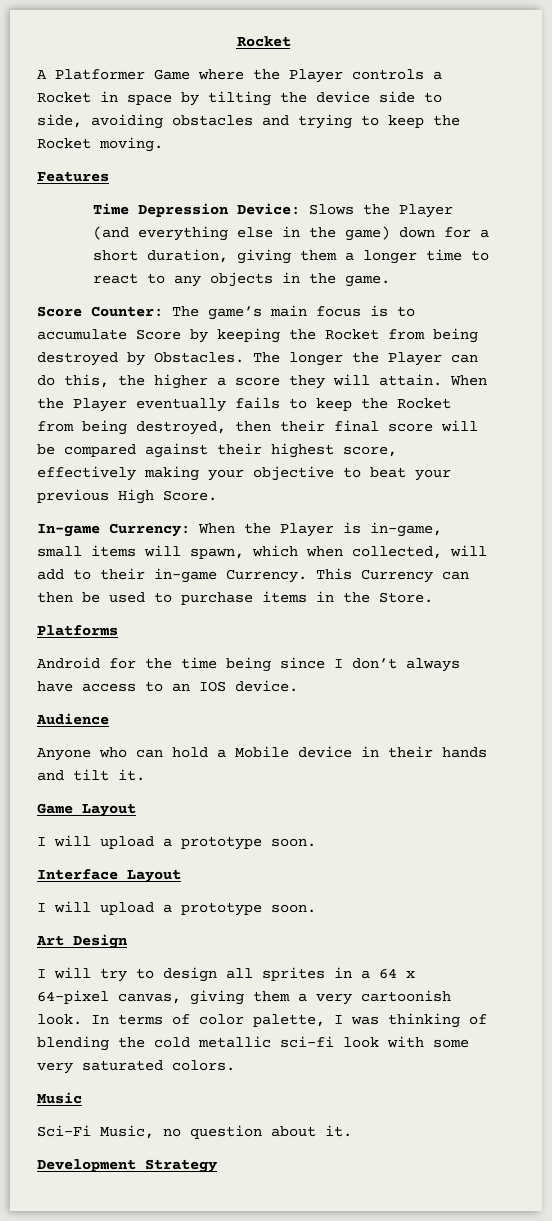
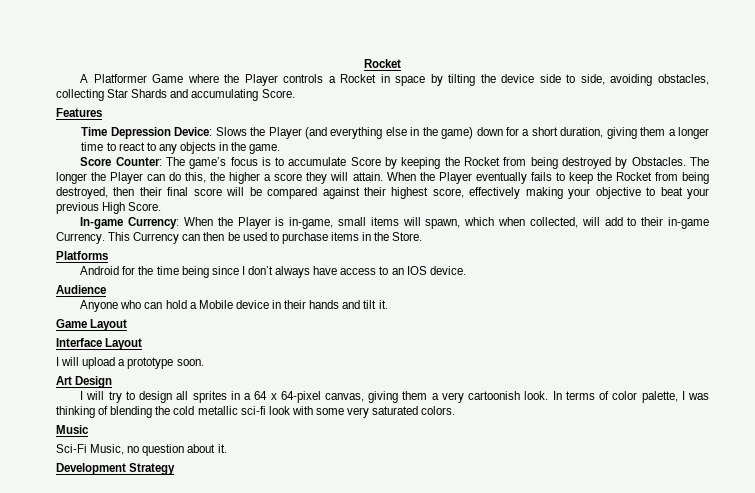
[172,114,460,129] [37,137,163,152] obstacles and trying to keep the Rocket moving. -> [658,74,709,85] [56,89,295,101] obstacles, collecting Star Shards and accumulating Score.
[270,305,307,317] main -> (227, 163) none
[37,835,316,850] // I will upload a prototype soon. -> (128, 325) none

